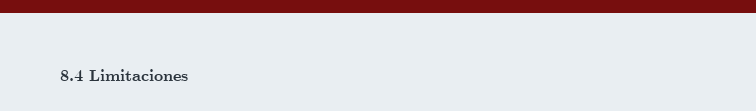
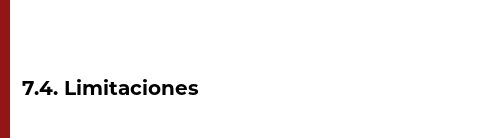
[60,70,83,82] 8.4 -> [22,81,58,95] 7.4.

